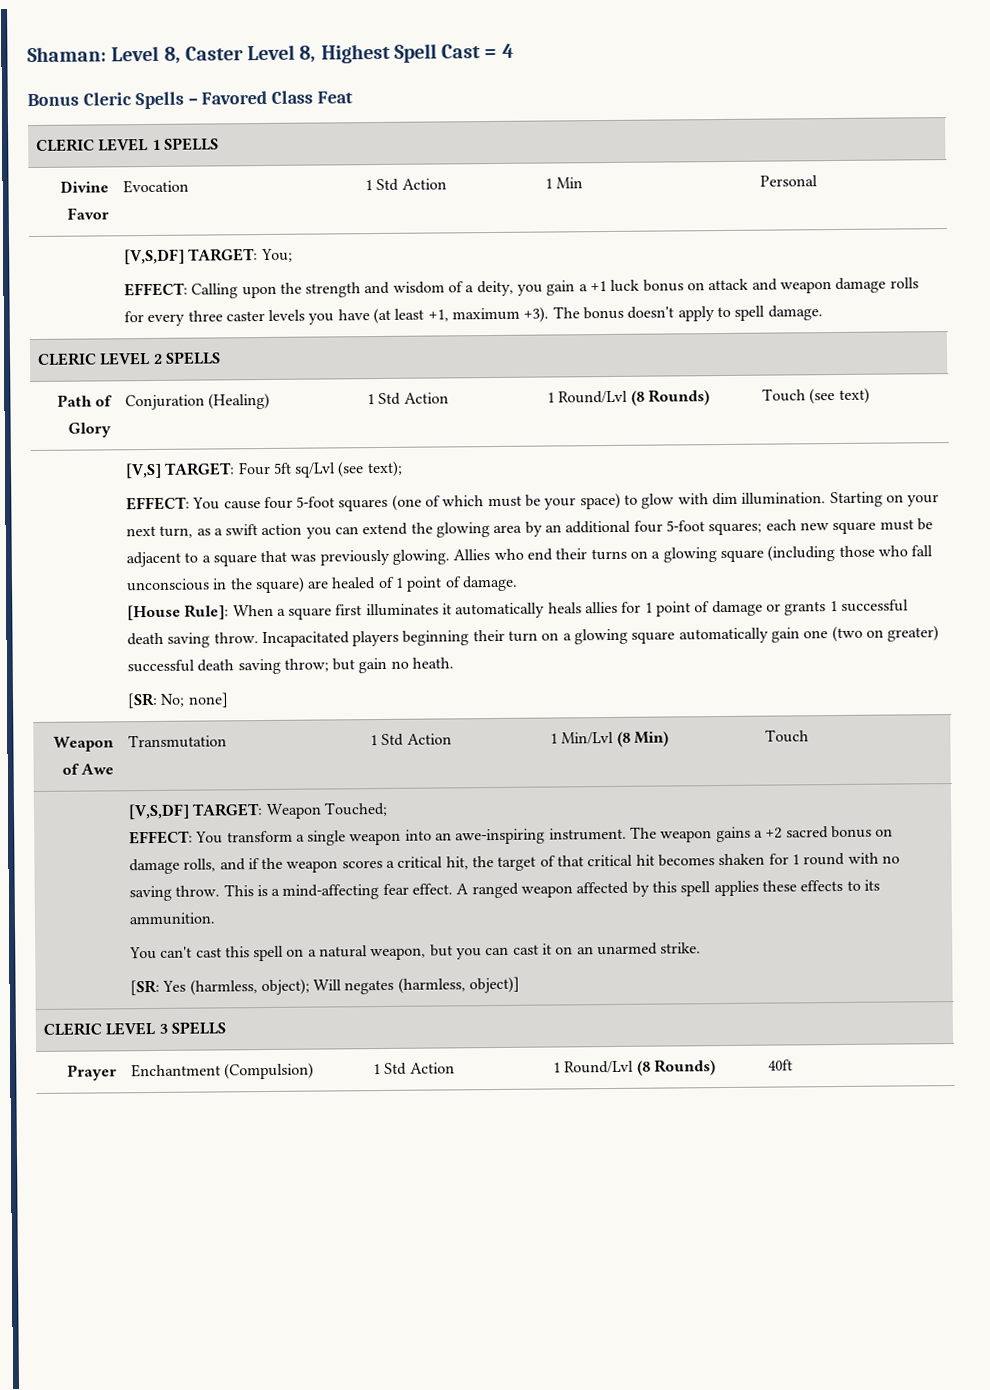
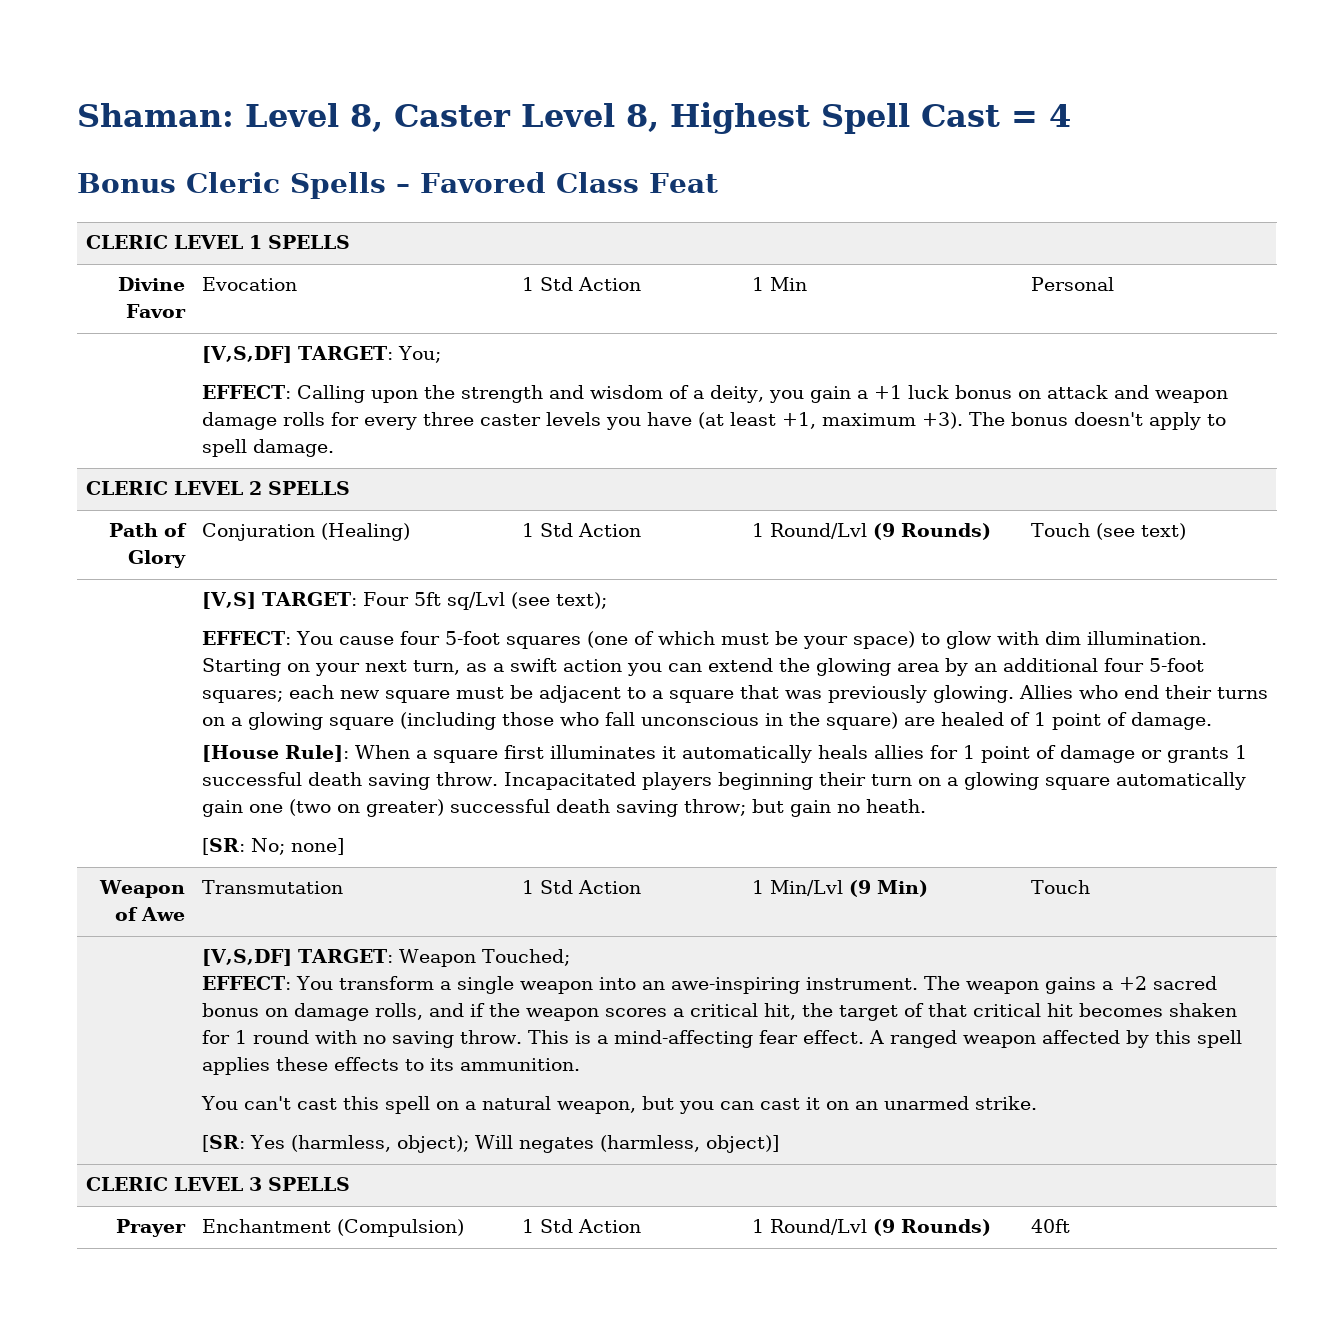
[630,390,645,406] (8 -> [872,523,895,540] (9
[616,731,631,747] (8 -> [848,880,871,897] (9
[636,1060,651,1076] (8 -> [872,1219,895,1236] (9

